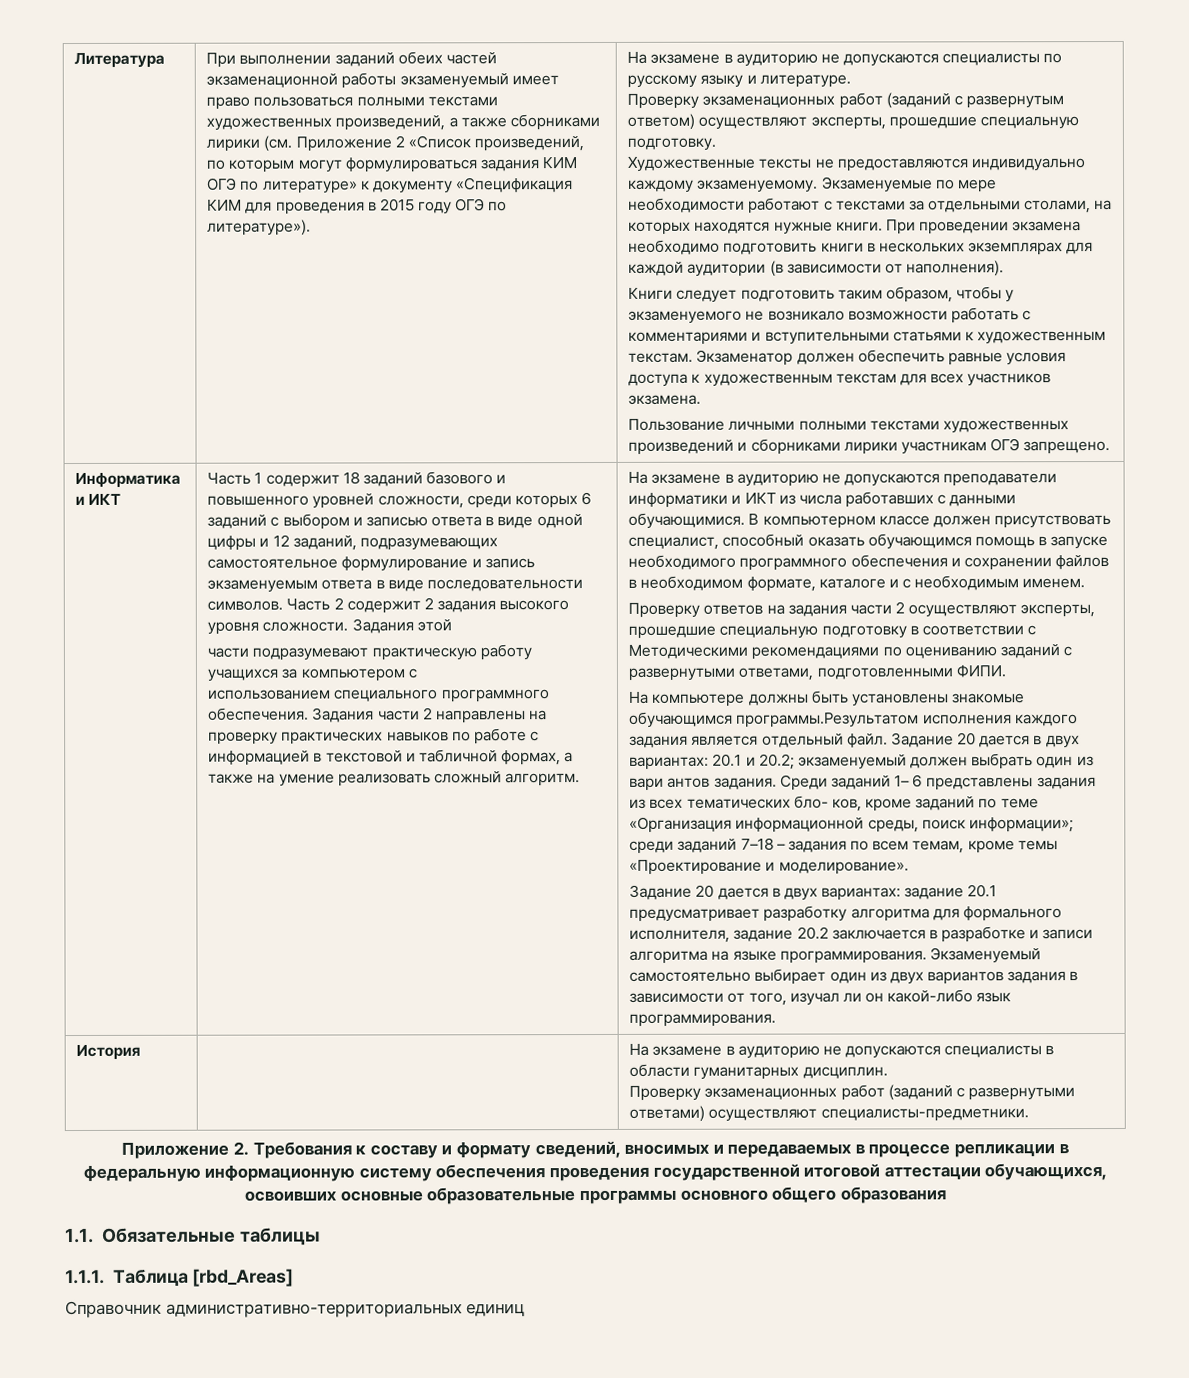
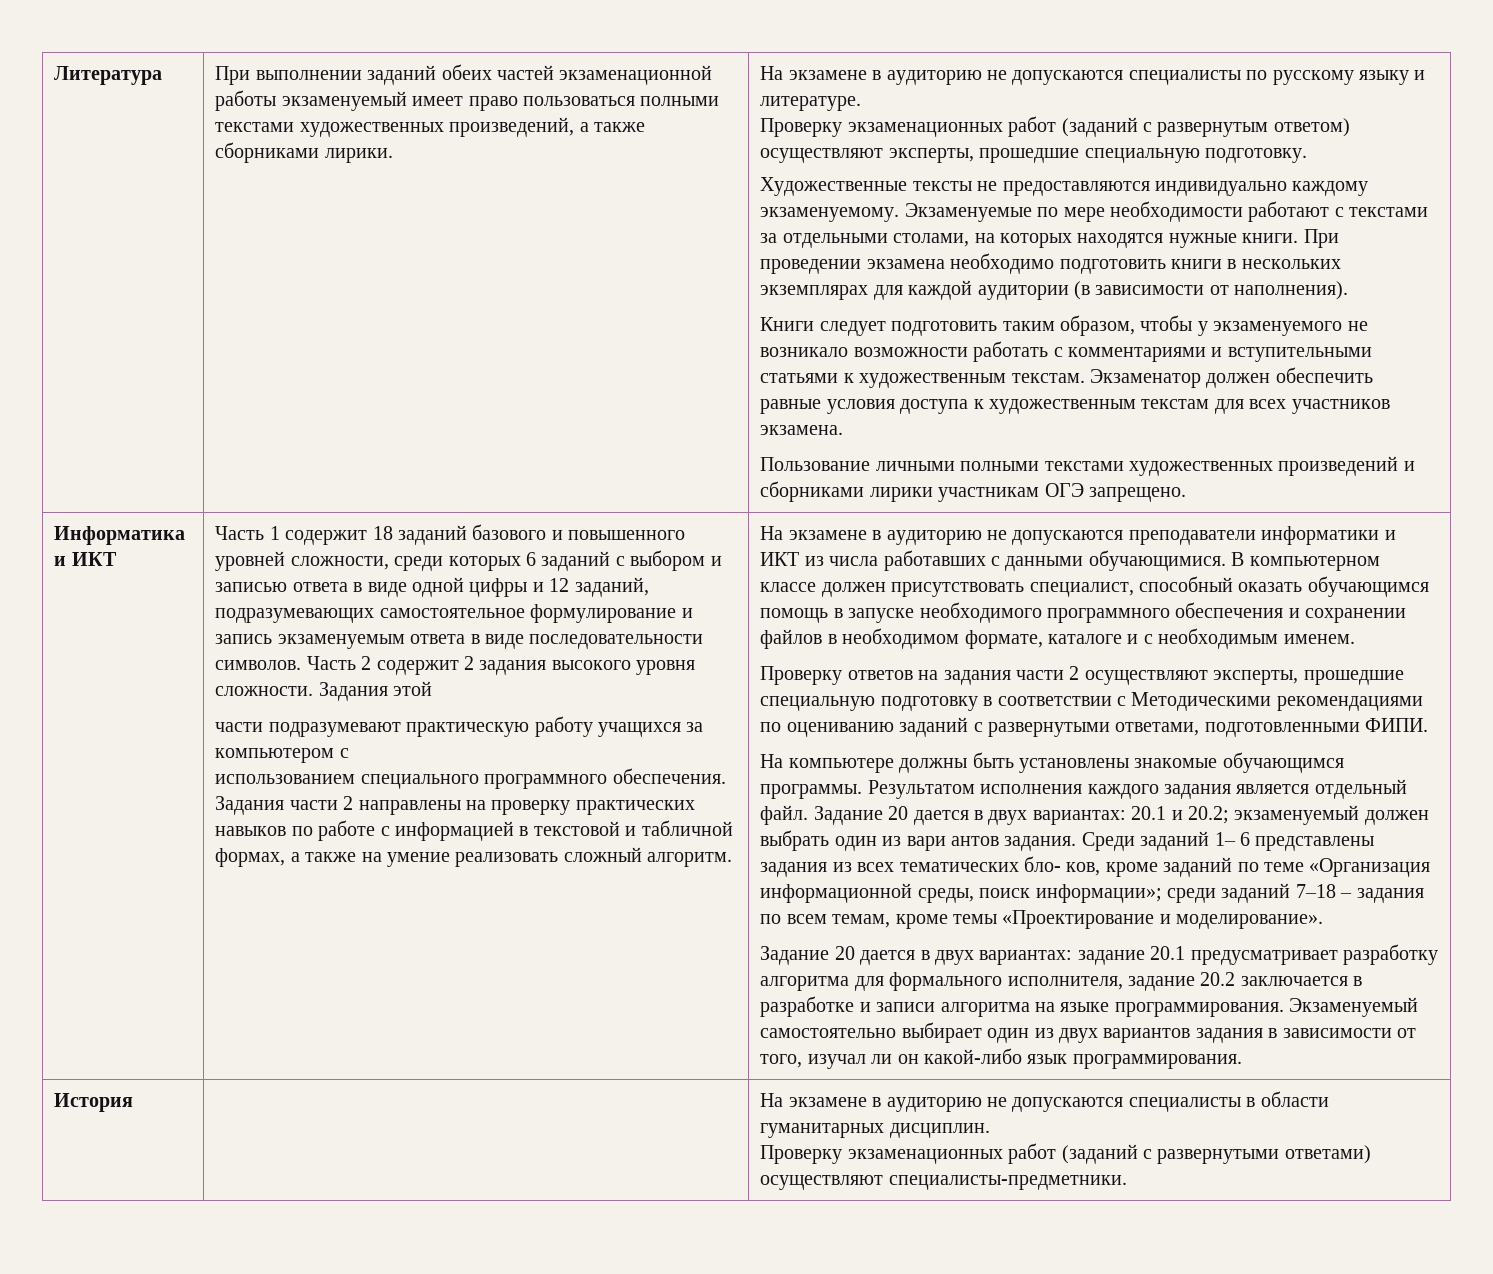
[206,135,585,152] [206,157,578,173] [207,177,574,194] [207,198,508,215] [207,219,312,236] лирики (см. Приложение 2 «Список произведений, по которым могут формулироваться задания КИМ ОГЭ по литературе» к документу «Спецификация КИМ для проведения в 2015 году ОГЭ по литературе»). -> [324,148,393,163] лирики.
[736,712,920,728] программы.Результатом -> [760,780,975,799] программы. Результатом
[121,1140,1069,1159] [82,1163,1108,1182] [244,1186,946,1205] [65,1227,321,1246] [65,1268,295,1287] [65,1300,526,1319] // Приложение 2. Требования к составу и формату сведений, вносимых и передаваемых в процессе репликации в федеральную информационную систему обеспечения проведения государственной итоговой аттестации обучающихся, освоивших основные образовательные программы основного общего образования // 1.1. Обязательные таблицы // 1.1.1. Таблица [rbd_Areas] // Справочник административно-территориальных единиц -> (1127, 1182) none

